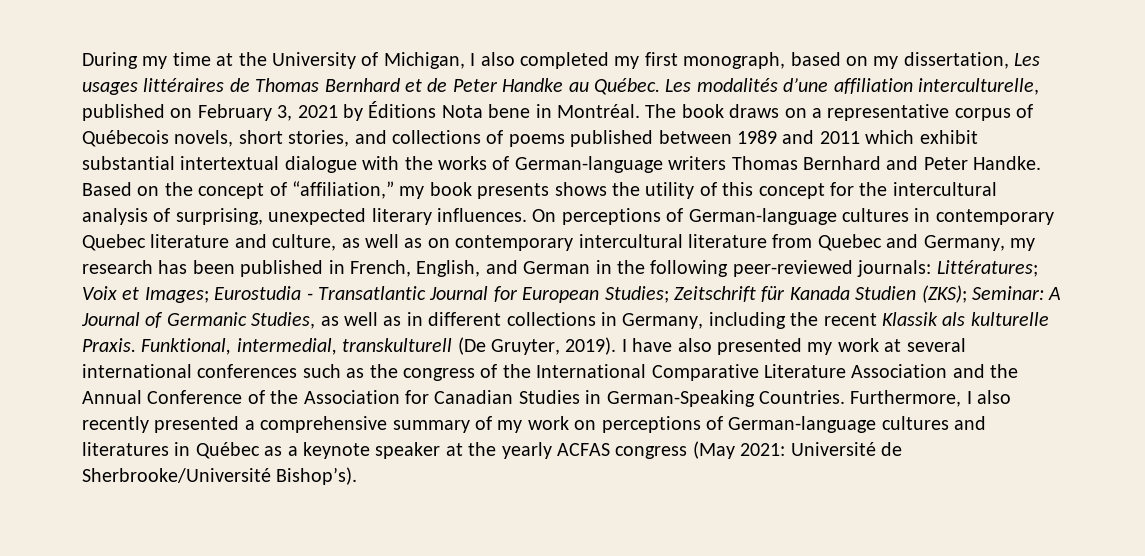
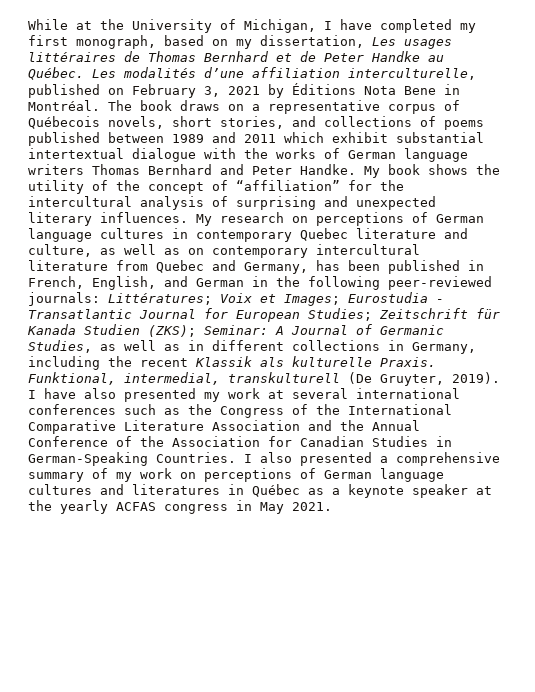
[82,52,211,69] During my time -> [28,19,68,30] While
[480,52,515,66] also -> [340,19,372,30] have
[488,104,531,118] bene -> [404,86,436,95] Bene
[514,156,663,173] German-language -> [348,148,468,162] German language
[82,181,825,199] Based on the concept of “affiliation,” my book presents shows the utility of this concept -> [364,164,500,178] [28,180,340,194] My book shows the utility of the concept of “affiliation”
[175,208,263,225] surprising, -> [236,196,348,210] surprising and
[532,208,837,225] On perceptions of German-language -> [196,212,484,226] [28,228,92,242] My research on perceptions of German language
[1009,238,1035,251] [82,260,153,274] my research -> (308, 268) none
[402,368,475,381] congress -> [220,406,284,418] Congress
[850,390,1012,407] [82,416,149,433] Furthermore, I also recently -> [244,452,292,463] I also
[728,416,877,433] German-language -> [324,468,444,482] German language
[692,441,902,459] [82,467,358,485] (May 2021: Université de Sherbrooke/Université Bishop’s). -> [236,500,332,514] in May 2021.

